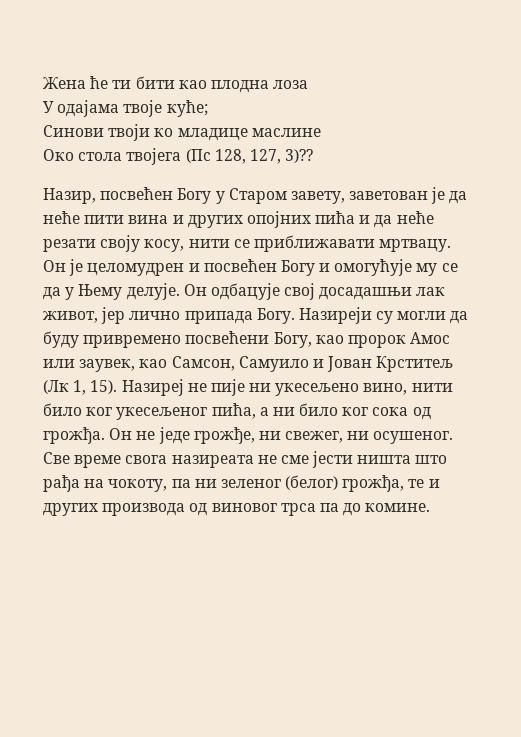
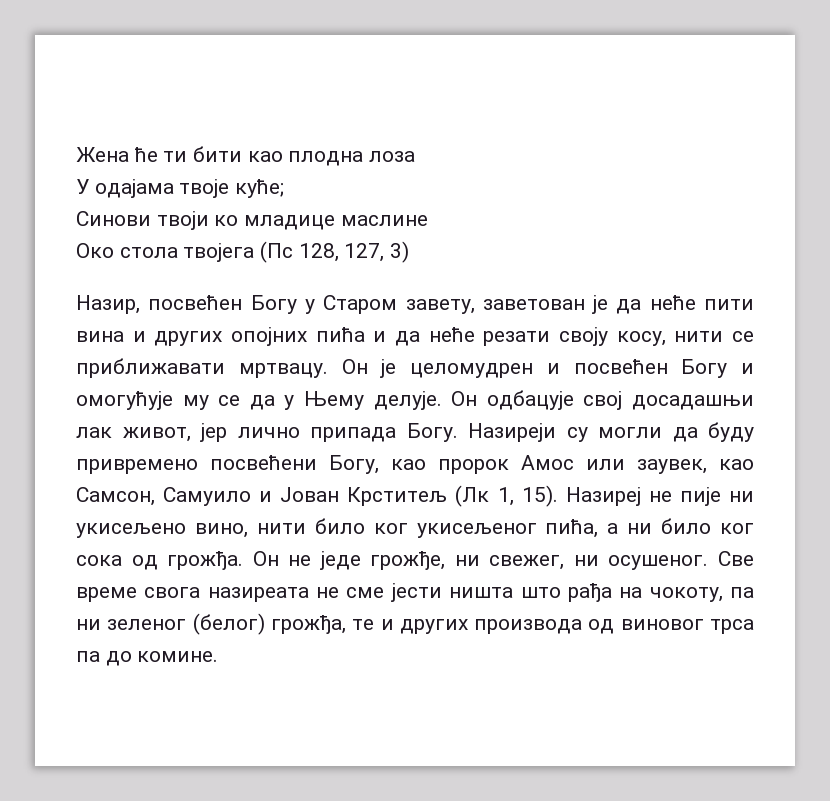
[285,149,314,163] 3)?? -> [390,241,410,263] 3)
[275,383,360,396] укесељено -> [76,523,186,538] укисељено
[116,407,208,420] укесељеног -> [416,523,537,538] укисељеног

